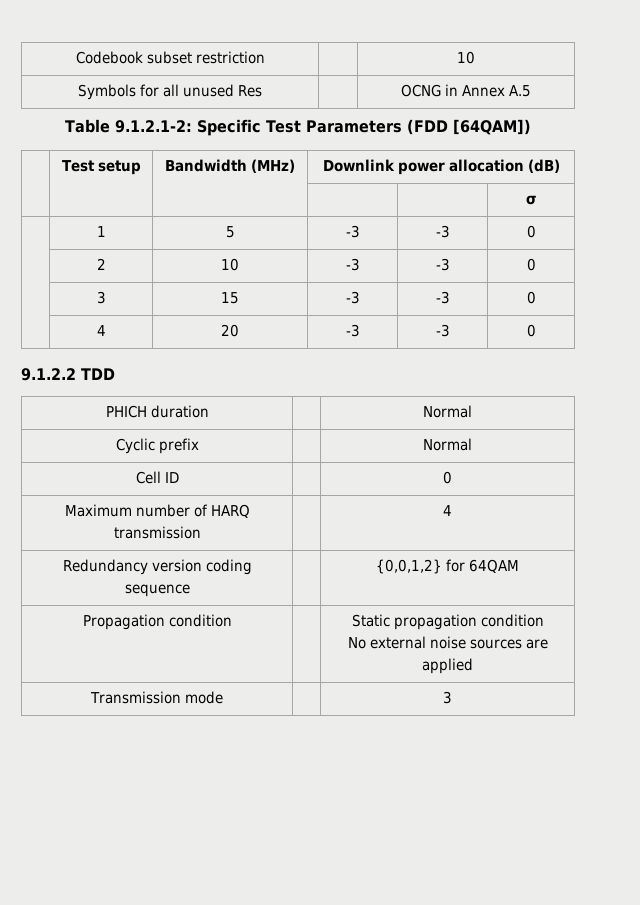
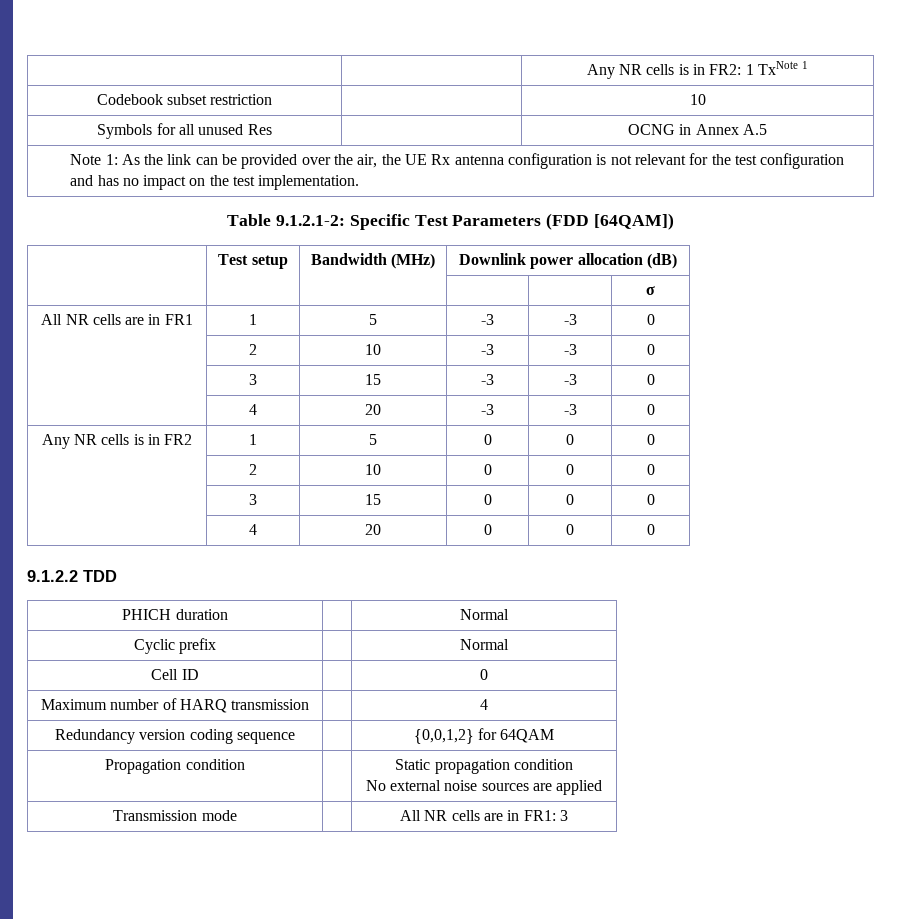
(75, 57) none -> [586,61,809,79] | | Any NR cells is in FR2: 1 TxNote 1 //
(531, 91) none -> [70,153,845,169] [70,175,360,190] // Note 1: As the link can be provided over the air, the UE Rx antenna configuration is not relevant for the test configuration and has no impact on the test implementation.
(537, 200) none -> [41,314,193,325] All NR cells are in FR1
(536, 330) none -> [41,434,193,449] [249,434,257,445] [369,434,377,445] [483,434,492,445] [566,434,574,445] [646,434,655,445] [249,464,257,475] [365,464,381,475] [483,464,492,475] [566,464,574,475] [646,464,655,475] [249,494,257,505] [365,494,381,505] [483,494,492,505] [566,494,574,505] [646,494,655,505] [249,524,257,535] [365,524,381,535] [483,524,492,535] [566,524,574,535] [646,524,655,535] // Any NR cells is in FR2 | 1 | 5 | 0 | 0 | 0 // | 2 | 10 | 0 | 0 | 0 // | 3 | 15 | 0 | 0 | 0 // | 4 | 20 | 0 | 0 | 0
(223, 697) none -> [400,810,556,821] All NR cells are in FR1:

